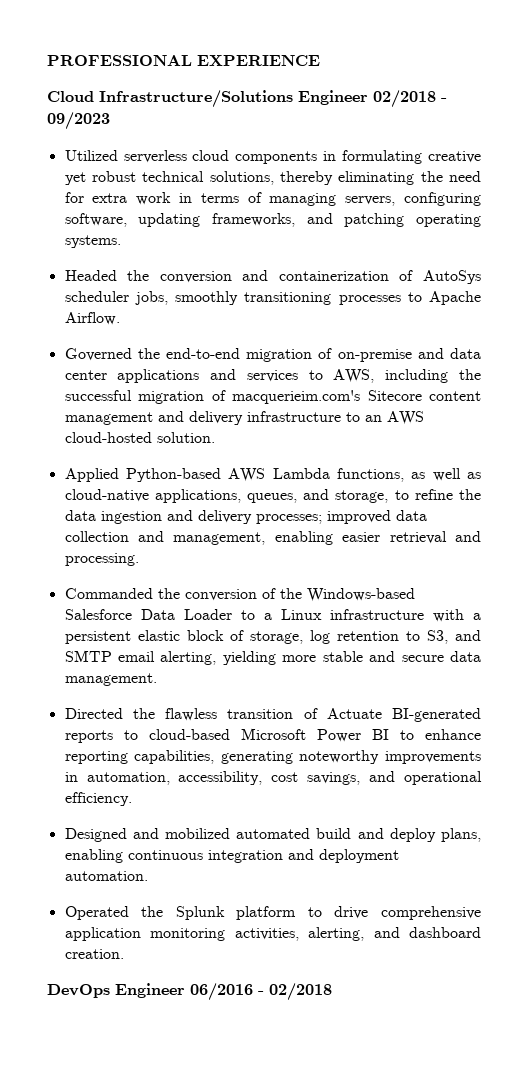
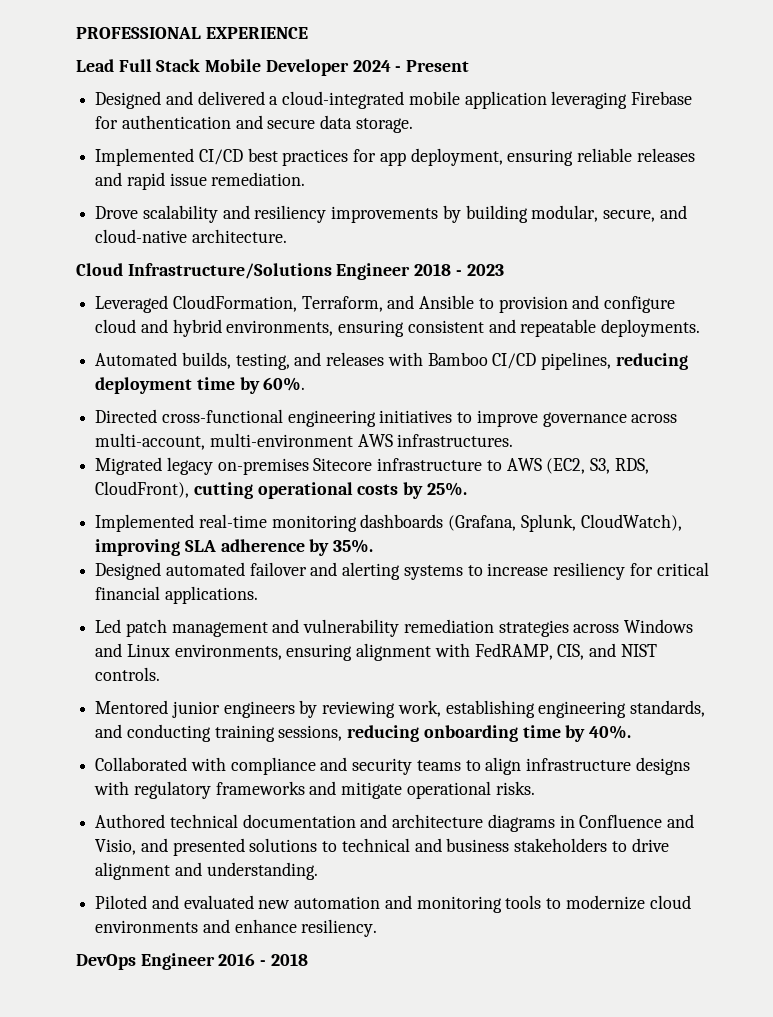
[47,90,447,108] [47,112,110,130] [64,150,481,164] [64,171,481,185] [64,192,482,206] [64,213,481,227] [64,235,121,248] [64,270,481,284] [64,291,481,305] [64,312,120,325] [64,348,481,362] [64,369,481,383] [64,390,481,404] [64,411,424,425] [64,432,215,443] [64,468,481,482] [64,489,481,503] [64,510,427,524] [64,531,481,545] [64,553,139,566] [64,588,415,602] [64,609,482,622] [64,630,481,644] [64,650,482,665] [64,673,157,686] [64,708,481,722] [64,728,482,743] [64,750,481,764] [64,771,482,785] [64,792,132,806] [64,828,481,842] [64,849,399,863] [64,871,148,881] [64,906,481,920] [64,927,481,941] [64,949,124,959] Cloud Infrastructure/Solutions Engineer 02/2018 - 09/2023 // Utilized serverless cloud components in formulating creative yet robust technical solutions, thereby eliminating the need for extra work in terms of managing servers, configuring software, updating frameworks, and patching operating systems. // Headed the conversion and containerization of AutoSys scheduler jobs, smoothly transitioning processes to Apache Airflow. // Governed the end-to-end migration of on-premise and data center applications and services to AWS, including the successful migration of macquerieim.com's Sitecore content management and delivery infrastructure to an AWS cloud-hosted solution. // Applied Python-based AWS Lambda functions, as well as cloud-native applications, queues, and storage, to refine the data ingestion and delivery processes; improved data collection and management, enabling easier retrieval and processing. // Commanded the conversion of the Windows-based Salesforce Data Loader to a Linux infrastructure with a persistent elastic block of storage, log retention to S3, and SMTP email alerting, yielding more stable and secure data management. // Directed the flawless transition of Actuate BI-generated reports to cloud-based Microsoft Power BI to enhance reporting capabilities, generating noteworthy improvements in automation, accessibility, cost savings, and operational efficiency. // Designed and mobilized automated build and deploy plans, enabling continuous integration and deployment automation. // Operated the Splunk platform to drive comprehensive application monitoring activities, alerting, and dashboard creation. -> [76,59,470,76] [95,91,693,109] [95,115,413,133] [95,148,695,166] [95,172,306,190] [95,205,687,223] [95,229,287,243] [76,263,504,280] [95,295,676,313] [95,319,701,337] [95,352,688,370] [95,377,306,394] [95,409,678,427] [95,433,514,450] [95,457,649,475] [95,481,467,499] [95,514,682,532] [95,539,374,556] [95,562,709,580] [95,586,258,604] [95,619,694,637] [95,643,657,661] [95,667,161,681] [95,700,706,718] [95,724,632,742] [95,757,690,775] [94,781,535,799] [95,814,695,832] [95,838,669,856] [95,862,318,880] [95,895,691,913] [95,919,378,937] Lead Full Stack Mobile Developer 2024 - Present // Designed and delivered a cloud-integrated mobile application leveraging Firebase for authentication and secure data storage. // Implemented CI/CD best practices for app deployment, ensuring reliable releases and rapid issue remediation. // Drove scalability and resiliency improvements by building modular, secure, and cloud-native architecture. // Cloud Infrastructure/Solutions Engineer 2018 - 2023 // Leveraged CloudFormation, Terraform, and Ansible to provision and configure cloud and hybrid environments, ensuring consistent and repeatable deployments. // Automated builds, testing, and releases with Bamboo CI/CD pipelines, reducing deployment time by 60%. // Directed cross-functional engineering initiatives to improve governance across multi-account, multi-environment AWS infrastructures. // Migrated legacy on-premises Sitecore infrastructure to AWS (EC2, S3, RDS, CloudFront), cutting operational costs by 25%. // Implemented real-time monitoring dashboards (Grafana, Splunk, CloudWatch), improving SLA adherence by 35%. // Designed automated failover and alerting systems to increase resiliency for critical financial applications. // Led patch management and vulnerability remediation strategies across Windows and Linux environments, ensuring alignment with FedRAMP, CIS, and NIST controls. // Mentored junior engineers by reviewing work, establishing engineering standards, and conducting training sessions, reducing onboarding time by 40%. // Collaborated with compliance and security teams to align infrastructure designs with regulatory frameworks and mitigate operational risks. // Authored technical documentation and architecture diagrams in Confluence and Visio, and presented solutions to technical and business stakeholders to drive alignment and understanding. // Piloted and evaluated new automation and monitoring tools to modernize cloud environments and enhance resiliency.
[190,983,332,1001] 06/2016 - 02/2018 -> [218,953,308,966] 2016 - 2018

